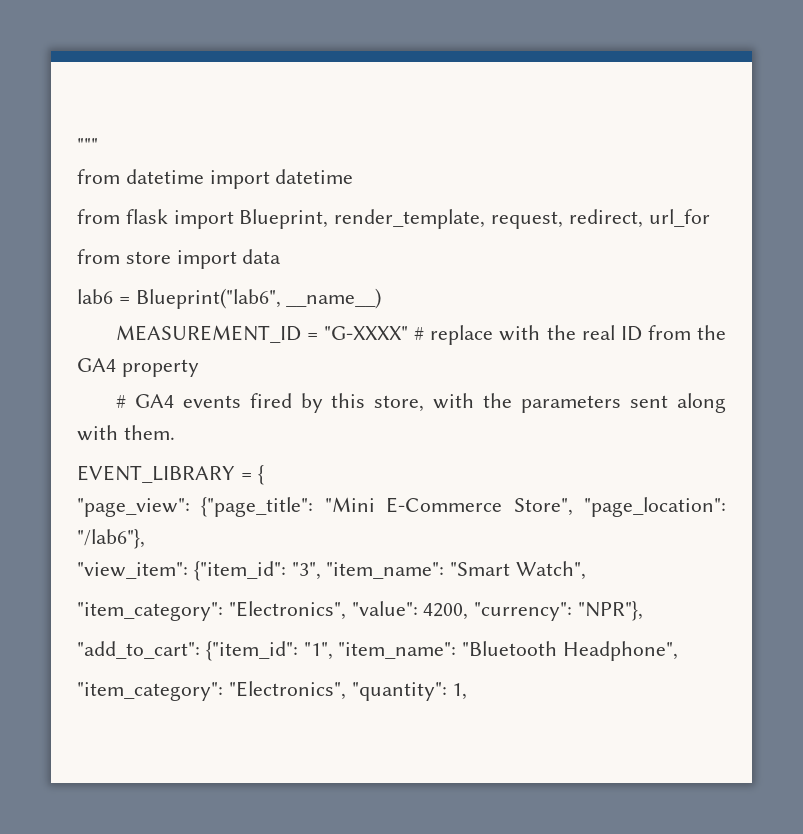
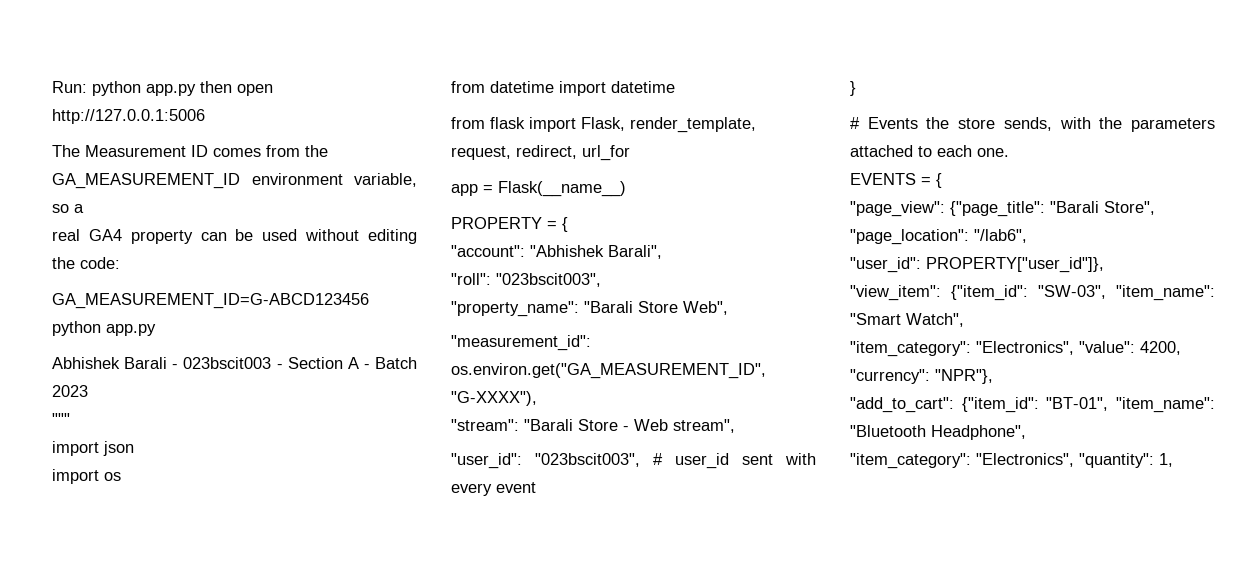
[77,138,98,152] """ -> [52,81,273,96] [52,109,205,124] [52,145,328,157] [52,173,417,189] [52,204,84,213] [52,229,417,244] [52,257,120,269] [52,293,369,309] [52,321,156,336] [52,357,417,369] [52,385,88,397] [52,413,70,425] [52,441,134,456] [52,469,121,484] Run: python app.py then open http://127.0.0.1:5006 // The Measurement ID comes from the GA_MEASUREMENT_ID environment variable, so a // real GA4 property can be used without editing the code: // GA_MEASUREMENT_ID=G-ABCD123456 python app.py // Abhishek Barali - 023bscit003 - Section A - Batch 2023 // """ // import json // import os
[239,209,329,229] Blueprint, -> [581,117,625,131] Flask,
[77,249,282,269] [77,288,382,309] [115,325,727,345] [77,358,199,377] [115,393,726,413] [77,425,175,441] [77,465,264,485] [77,497,726,517] [77,529,145,549] from store import data // lab6 = Blueprint("lab6", __name__) // MEASUREMENT_ID = "G-XXXX" # replace with the real ID from the GA4 property // # GA4 events fired by this store, with the parameters sent along with them. // EVENT_LIBRARY = { // "page_view": {"page_title": "Mini E-Commerce Store", "page_location": "/lab6"}, -> [451,181,626,197] [451,217,568,232] [451,245,662,259] [451,273,601,287] [451,301,728,317] [451,335,591,351] [451,363,766,379] [451,391,537,406] [451,419,735,433] [451,453,816,469] [451,482,536,496] [850,81,856,96] [850,117,1215,132] [850,145,1009,157] [850,173,942,188] [850,201,1155,217] [850,229,1027,245] [850,257,1104,273] app = Flask(__name__) // PROPERTY = { // "account": "Abhishek Barali", // "roll": "023bscit003", // "property_name": "Barali Store Web", // "measurement_id": os.environ.get("GA_MEASUREMENT_ID", "G-XXXX"), // "stream": "Barali Store - Web stream", // "user_id": "023bscit003", # user_id sent with every event // } // # Events the store sends, with the parameters attached to each one. // EVENTS = { // "page_view": {"page_title": "Barali Store", "page_location": "/lab6", // "user_id": PROPERTY["user_id"]},
[291,562,321,580] "3", -> [1038,285,1106,299] "SW-03",
[303,642,333,660] "1", -> [1046,397,1109,411] "BT-01",

